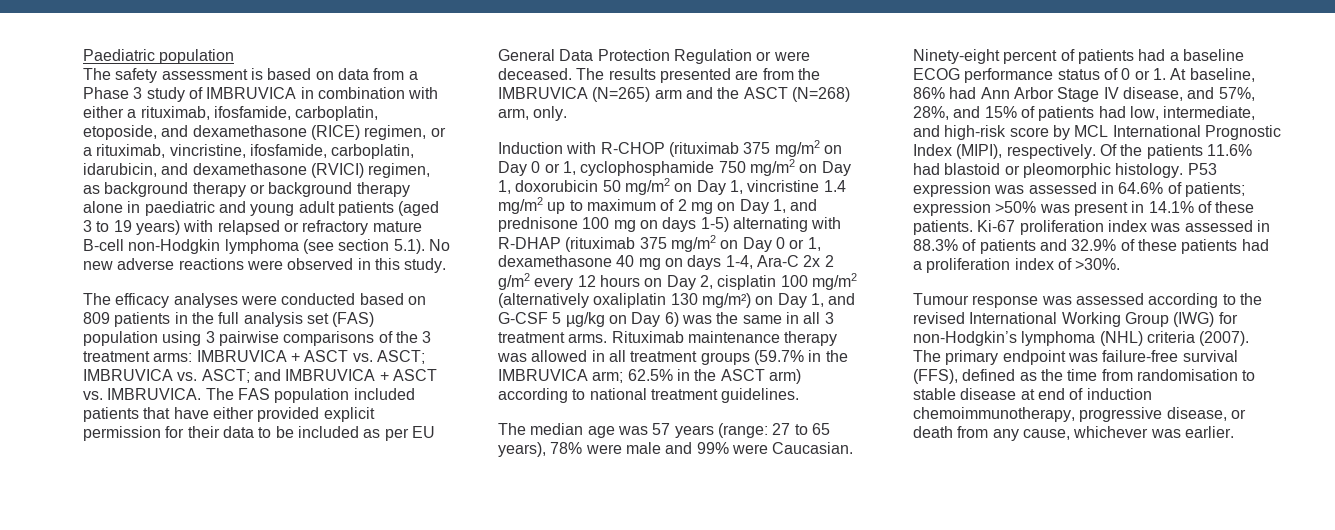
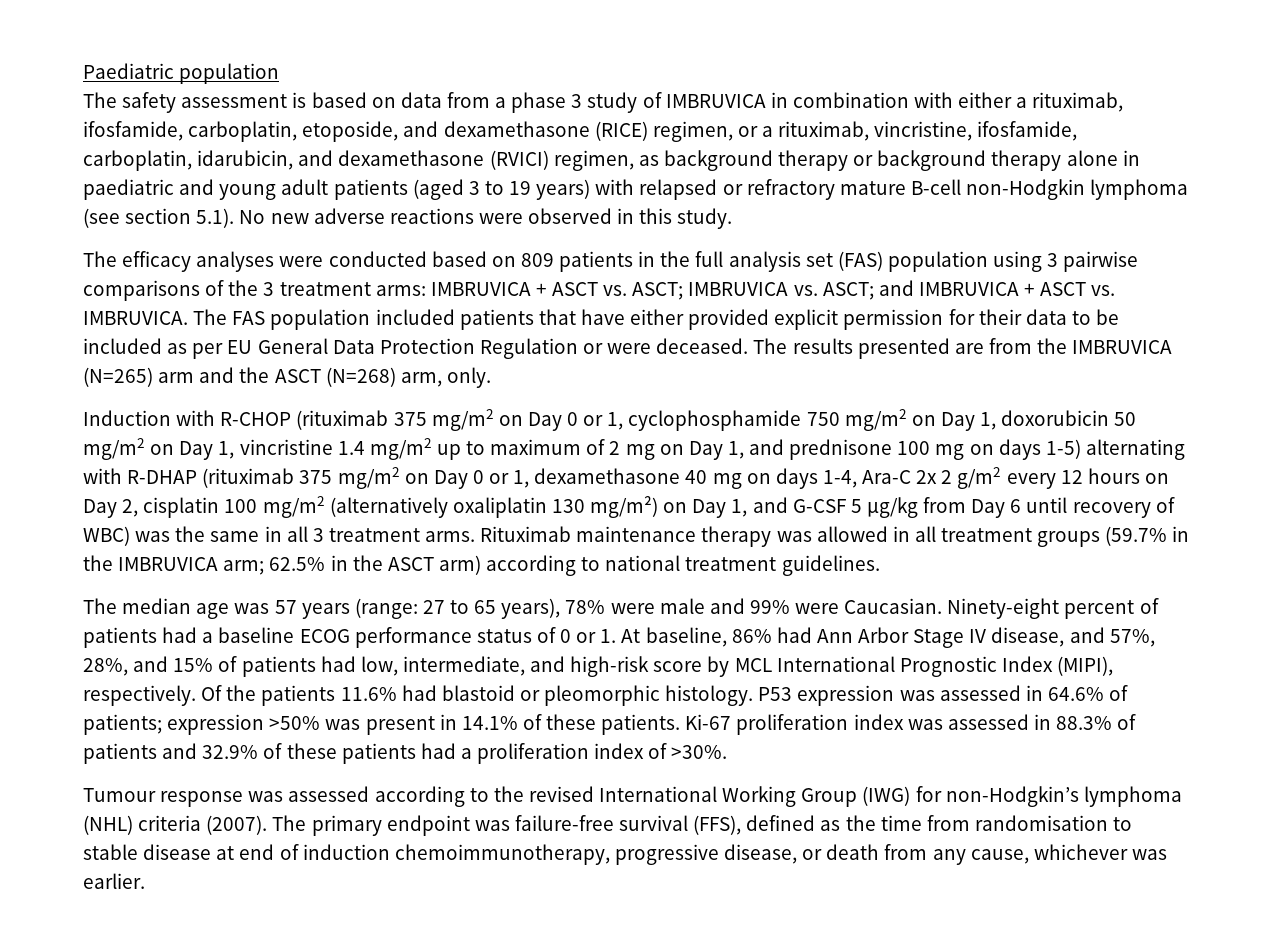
[83,87,129,99] Phase -> [511,92,567,113] phase
[608,312,679,327] on Day 6) -> [923,497,1175,518] [83,526,130,546] from Day 6 until recovery of WBC)

